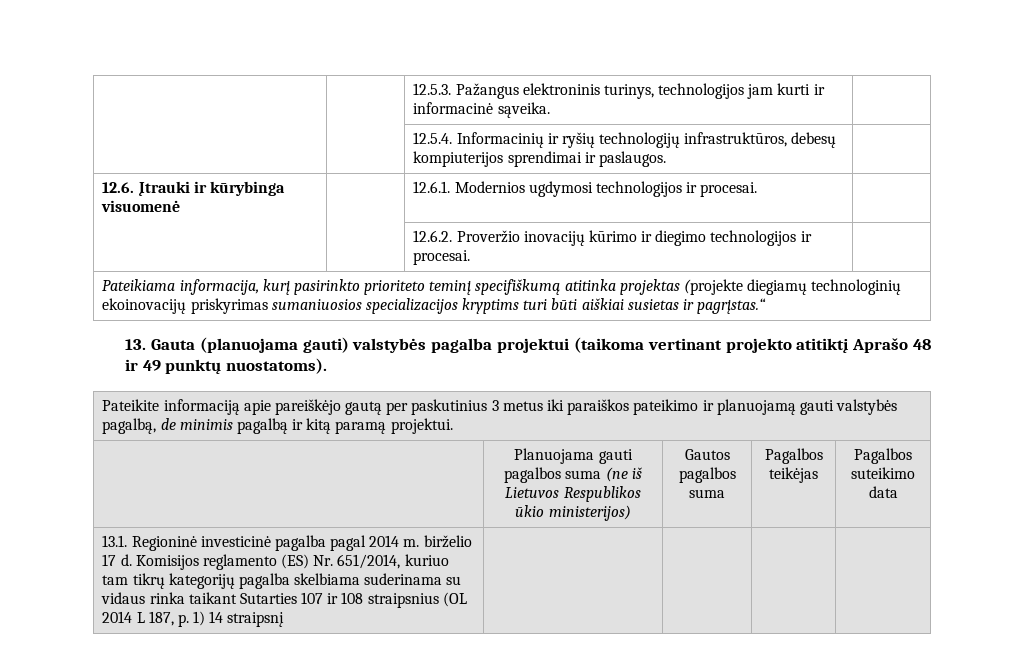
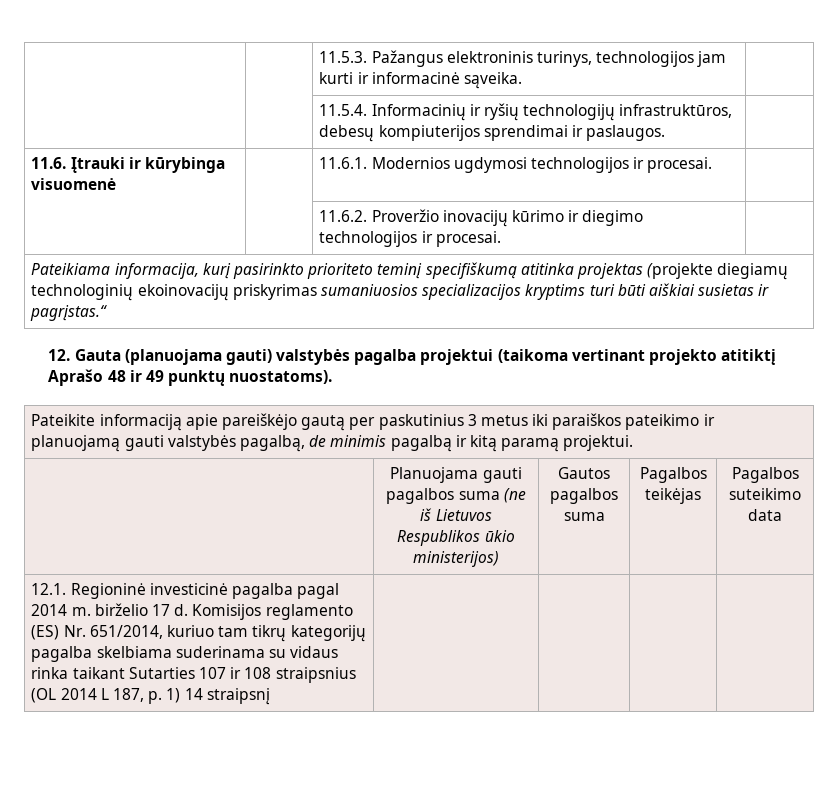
[413,83,452,95] | | 12.5.3. -> [319,51,368,63] | | 11.5.3.
[413,132,453,144] 12.5.4. -> [319,104,368,116] 11.5.4.
[102,182,135,193] 12.6. -> [31,157,67,169] 11.6.
[413,181,451,193] 12.6.1. -> [319,157,368,169] 11.6.1.
[413,230,453,242] 12.6.2. -> [319,210,368,222] 11.6.2.
[124,339,146,350] 13. -> [48,349,71,361] 12.
[102,535,128,547] 13.1. -> [31,583,67,595] 12.1.

